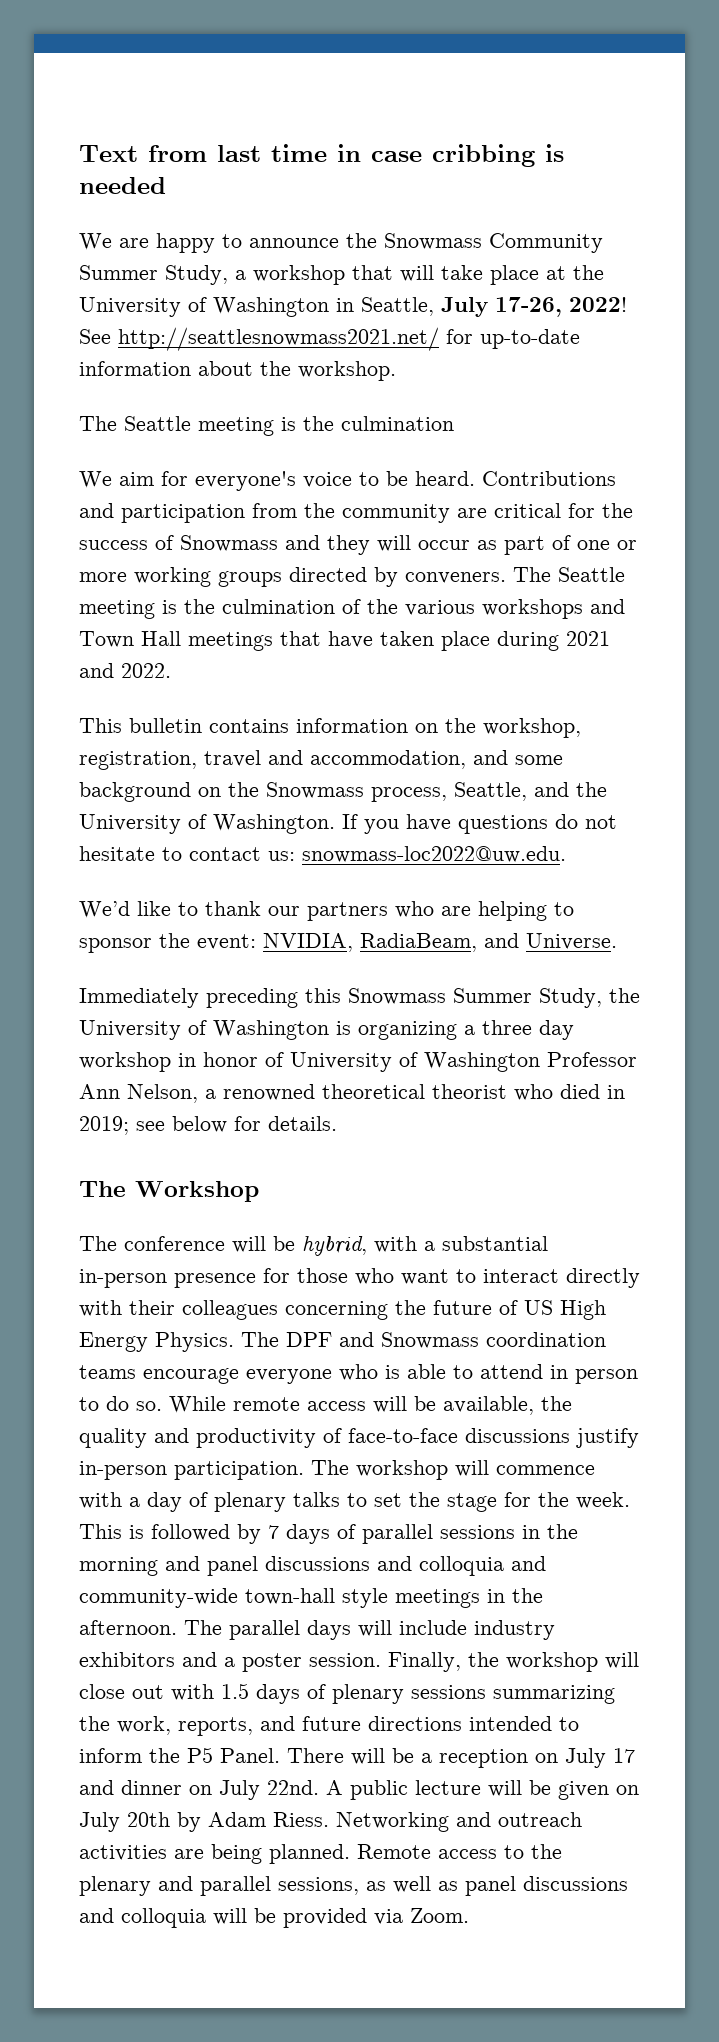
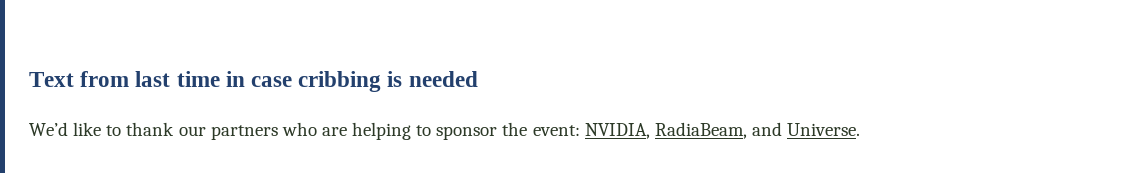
[79,233,603,253] [79,265,604,285] [79,297,627,317] [79,327,580,351] [79,361,396,381] [79,416,454,436] [79,471,616,491] [79,503,633,523] [79,535,637,555] [79,567,625,587] [79,599,625,619] [79,631,610,651] [79,663,171,678] [79,718,581,738] [79,750,563,770] [79,782,607,802] [79,814,617,834] [79,846,566,863] // We are happy to announce the Snowmass Community Summer Study, a workshop that will take place at the University of Washington in Seattle, July 17-26, 2022! See http://seattlesnowmass2021.net/ for up-to-date information about the workshop. // The Seattle meeting is the culmination // We aim for everyone's voice to be heard. Contributions and participation from the community are critical for the success of Snowmass and they will occur as part of one or more working groups directed by conveners. The Seattle meeting is the culmination of the various workshops and Town Hall meetings that have taken place during 2021 and 2022. // This bulletin contains information on the workshop, registration, travel and accommodation, and some background on the Snowmass process, Seattle, and the University of Washington. If you have questions do not hesitate to contact us: snowmass-loc2022@uw.edu. -> (478, 79) none
[79,988,640,1008] [79,1020,574,1040] [79,1052,637,1072] [79,1084,625,1103] [79,1116,337,1135] [79,1181,259,1202] [79,1236,548,1256] [79,1268,640,1288] [79,1300,606,1320] [79,1332,606,1352] [79,1364,638,1384] [79,1396,572,1415] [79,1428,639,1448] [79,1460,595,1480] [79,1492,630,1512] [79,1524,578,1544] [79,1556,546,1576] [79,1588,543,1608] [79,1620,555,1640] [79,1652,639,1672] [79,1683,615,1704] [79,1716,579,1736] [79,1747,635,1768] [79,1780,639,1800] [79,1812,582,1832] [79,1844,562,1864] [79,1876,628,1896] [79,1908,469,1928] // Immediately preceding this Snowmass Summer Study, the University of Washington is organizing a three day workshop in honor of University of Washington Professor Ann Nelson, a renowned theoretical theorist who died in 2019; see below for details. // The Workshop // The conference will be hybrid, with a substantial in-person presence for those who want to interact directly with their colleagues concerning the future of US High Energy Physics. The DPF and Snowmass coordination teams encourage everyone who is able to attend in person to do so. While remote access will be available, the quality and productivity of face-to-face discussions justify in-person participation. The workshop will commence with a day of plenary talks to set the stage for the week. This is followed by 7 days of parallel sessions in the morning and panel discussions and colloquia and community-wide town-hall style meetings in the afternoon. The parallel days will include industry exhibitors and a poster session. Finally, the workshop will close out with 1.5 days of plenary sessions summarizing the work, reports, and future directions intended to inform the P5 Panel. There will be a reception on July 17 and dinner on July 22nd. A public lecture will be given on July 20th by Adam Riess. Networking and outreach activities are being planned. Remote access to the plenary and parallel sessions, as well as panel discussions and colloquia will be provided via Zoom. -> (861, 129) none

